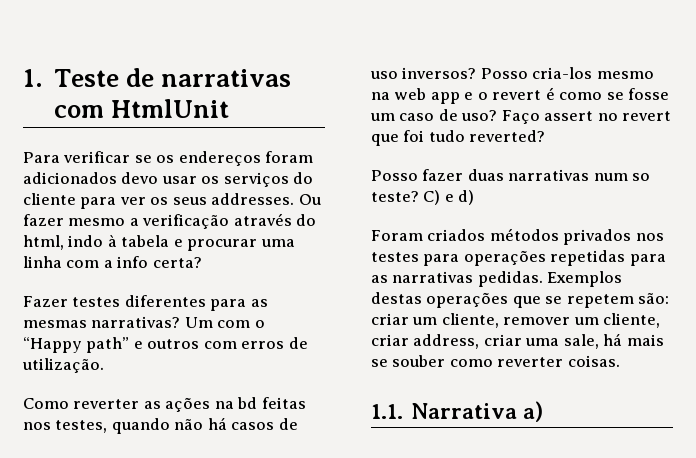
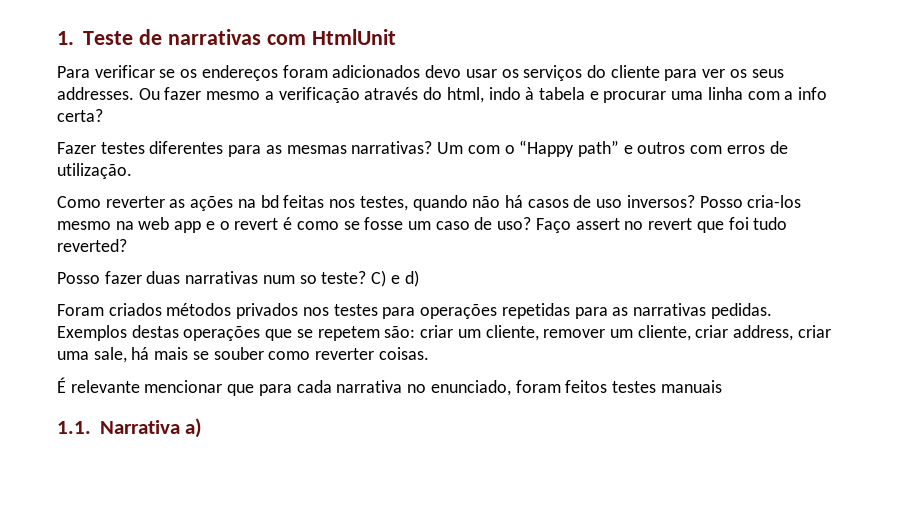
(620, 361) none -> [57,377,722,396] // É relevante mencionar que para cada narrativa no enunciado, foram feitos testes manuais

